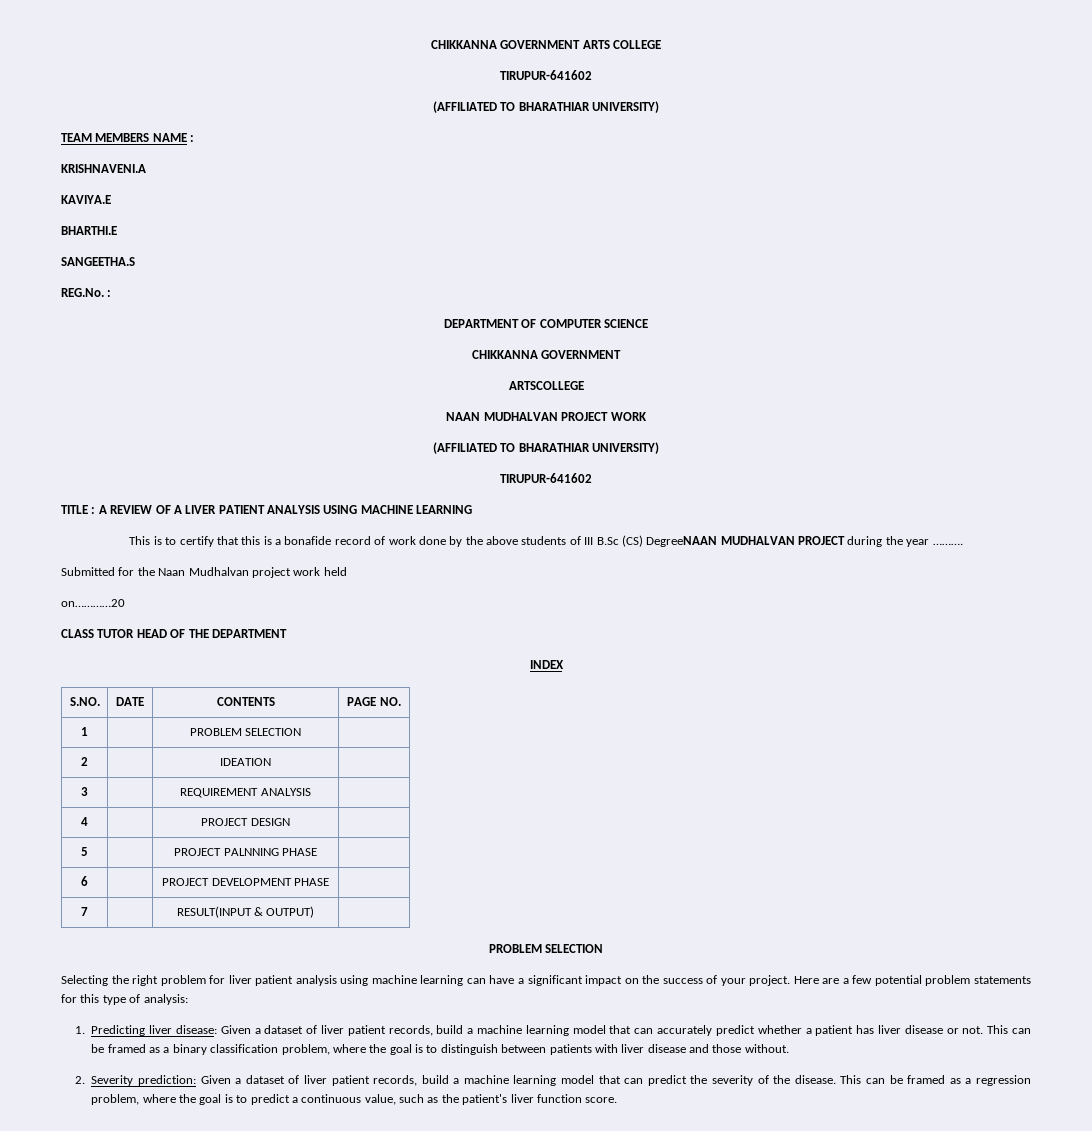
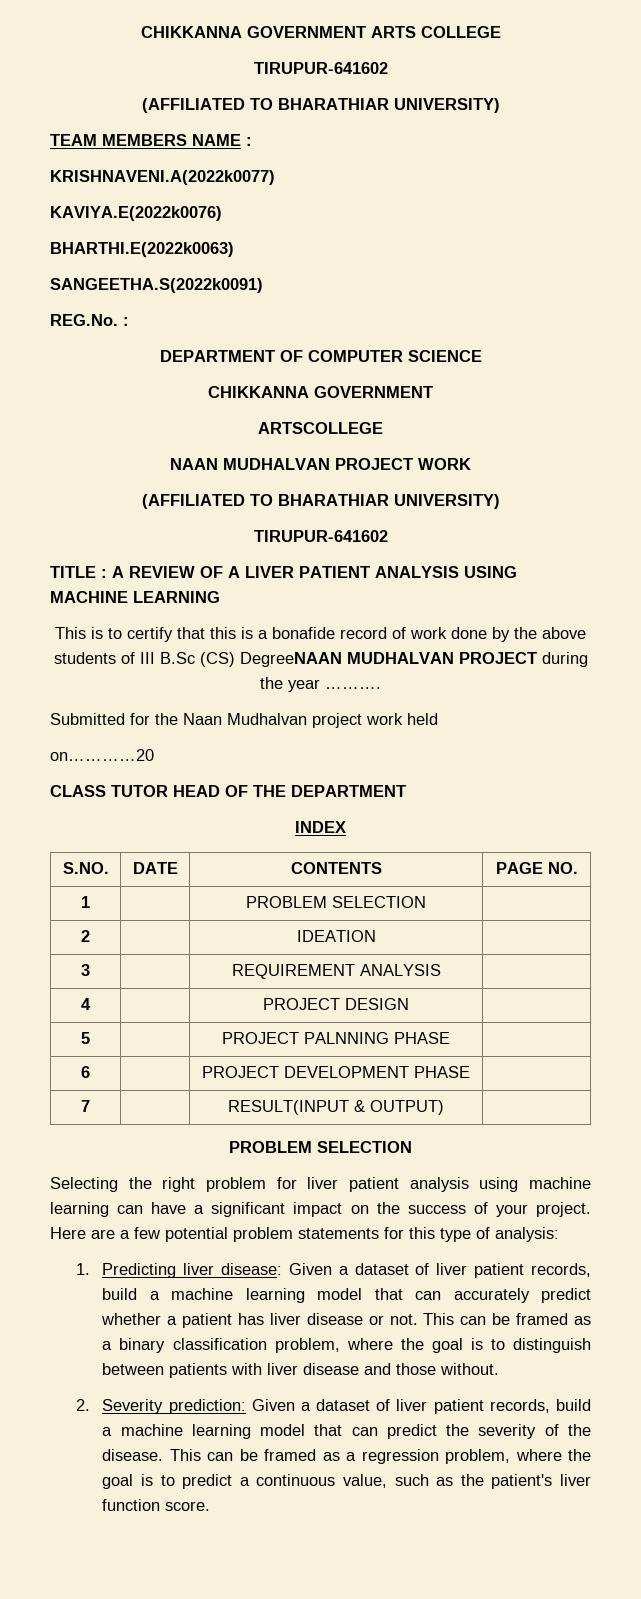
[61,164,146,173] [61,195,111,204] [61,226,117,235] [61,257,135,266] KRISHNAVENI.A // KAVIYA.E // BHARTHI.E // SANGEETHA.S -> [50,170,275,185] [50,206,222,221] [50,242,234,257] [50,278,263,293] KRISHNAVENI.A(2022k0077) // KAVIYA.E(2022k0076) // BHARTHI.E(2022k0063) // SANGEETHA.S(2022k0091)

